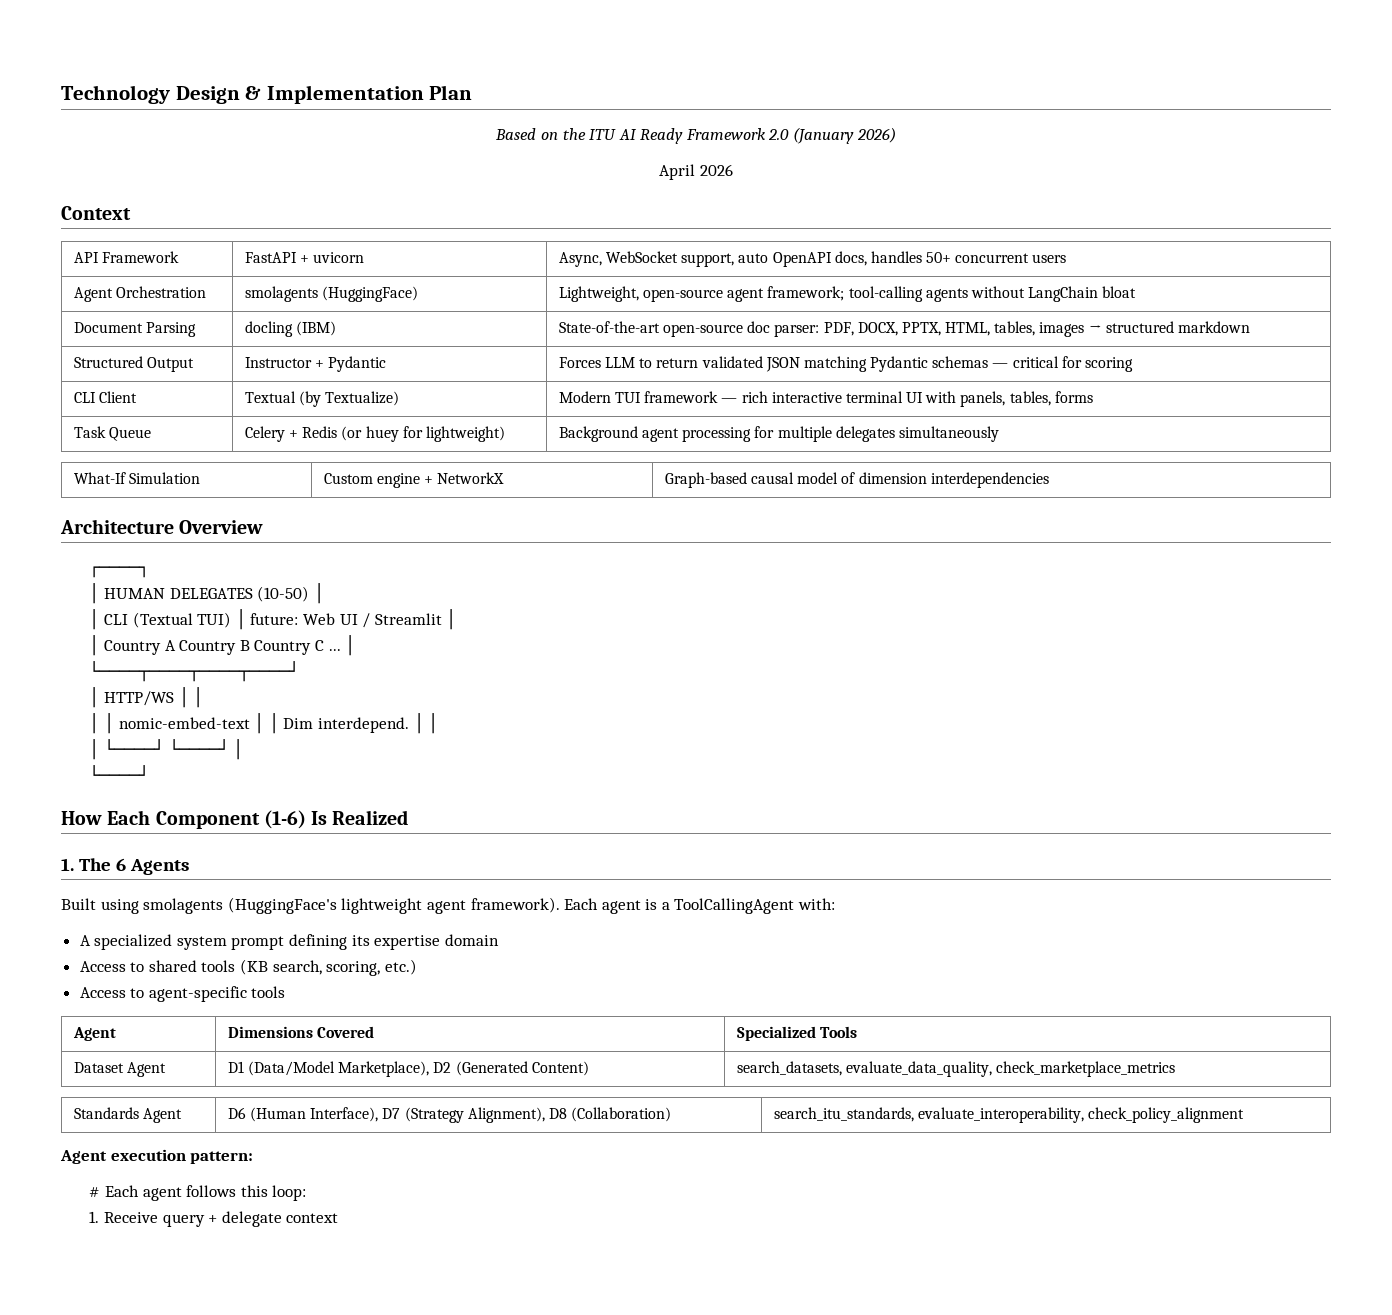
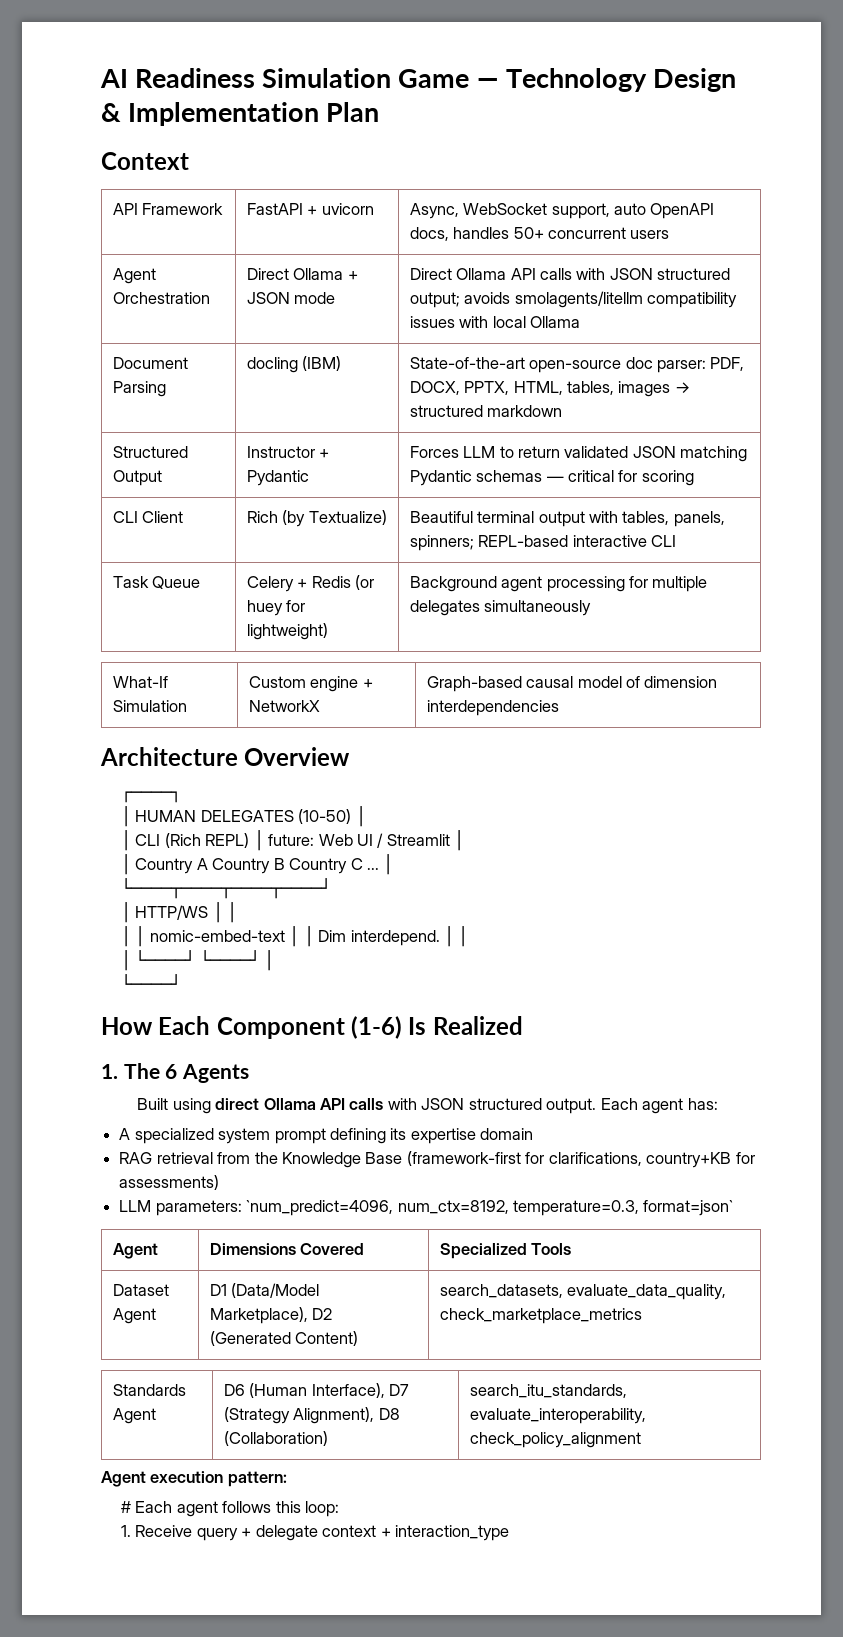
(61, 94) none -> [100,68,499,88] AI Readiness Simulation Game —
[495,127,896,144] [659,164,733,180] // Based on the ITU AI Ready Framework 2.0 (January 2026) // April 2026 -> (380, 112) none
[244,286,418,302] [558,286,1137,302] smolagents (HuggingFace) | Lightweight, open-source agent framework; tool-calling agents without LangChain bloat -> [246,268,358,280] [246,292,336,304] [409,268,731,280] [409,291,738,308] [409,316,581,328] Direct Ollama + JSON mode | Direct Ollama API calls with JSON structured output; avoids smolagents/litellm compatibility issues with local Ollama
[244,391,296,403] Textual -> [246,511,278,523] Rich
[558,391,1093,407] Modern TUI framework — rich interactive terminal UI with panels, tables, forms -> [409,511,725,527] [409,535,677,551] Beautiful terminal output with tables, panels, spinners; REPL-based interactive CLI
[132,612,232,628] (Textual TUI) -> [164,833,250,848] (Rich REPL)
[143,897,836,914] smolagents (HuggingFace's lightweight agent framework). Each agent is a ToolCallingAgent with: -> [215,1098,718,1114] direct Ollama API calls with JSON structured output. Each agent has:
[79,959,417,976] [79,986,286,1002] Access to shared tools (KB search, scoring, etc.) // Access to agent-specific tools -> [119,1151,755,1168] [119,1175,220,1190] [119,1200,734,1216] RAG retrieval from the Knowledge Base (framework-first for clarifications, country+KB for assessments) // LLM parameters: `num_predict=4096, num_ctx=8192, temperature=0.3, format=json`
(339, 1218) none -> [380,1525,509,1541] + interaction_type

